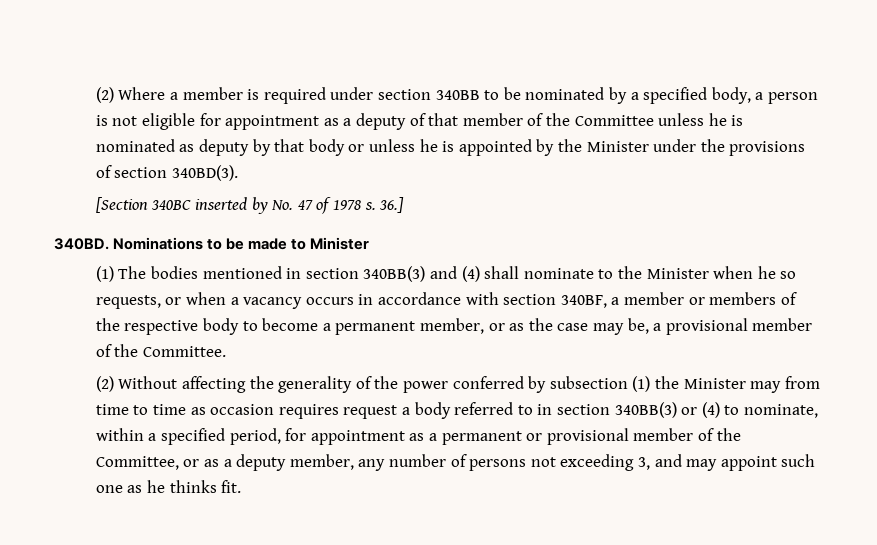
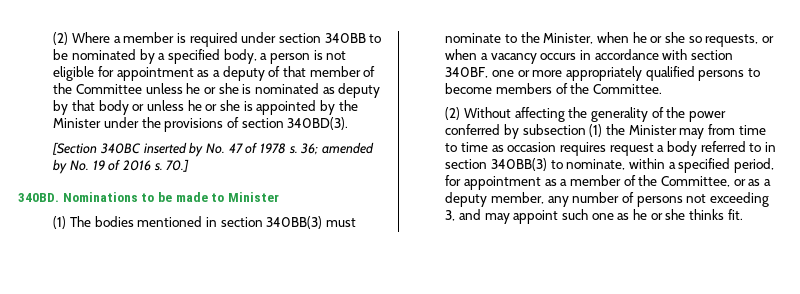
(727, 119) none -> [203,83,239,94] or she
(438, 145) none -> [205,100,240,111] or she
[379,197,405,213] 36.] -> [300,142,374,155] [53,159,190,174] 36; amended by No. 19 of 2016 s. 70.]
[429,266,520,282] and (4) shall -> [325,218,356,227] must
[646,268,709,279] Minister -> [543,33,594,44] Minister,
(776, 272) none -> [650,32,685,43] or she
[611,292,797,305] [95,318,813,335] a member or members of the respective body to become a permanent member, or as the case may be, a provisional member -> [492,66,760,81] [445,83,553,94] one or more appropriately qualified persons to become members
[681,402,720,418] or (4) -> (548, 164) none
[441,428,629,445] permanent or provisional -> (568, 182) none
(166, 486) none -> [650,209,686,220] or she

